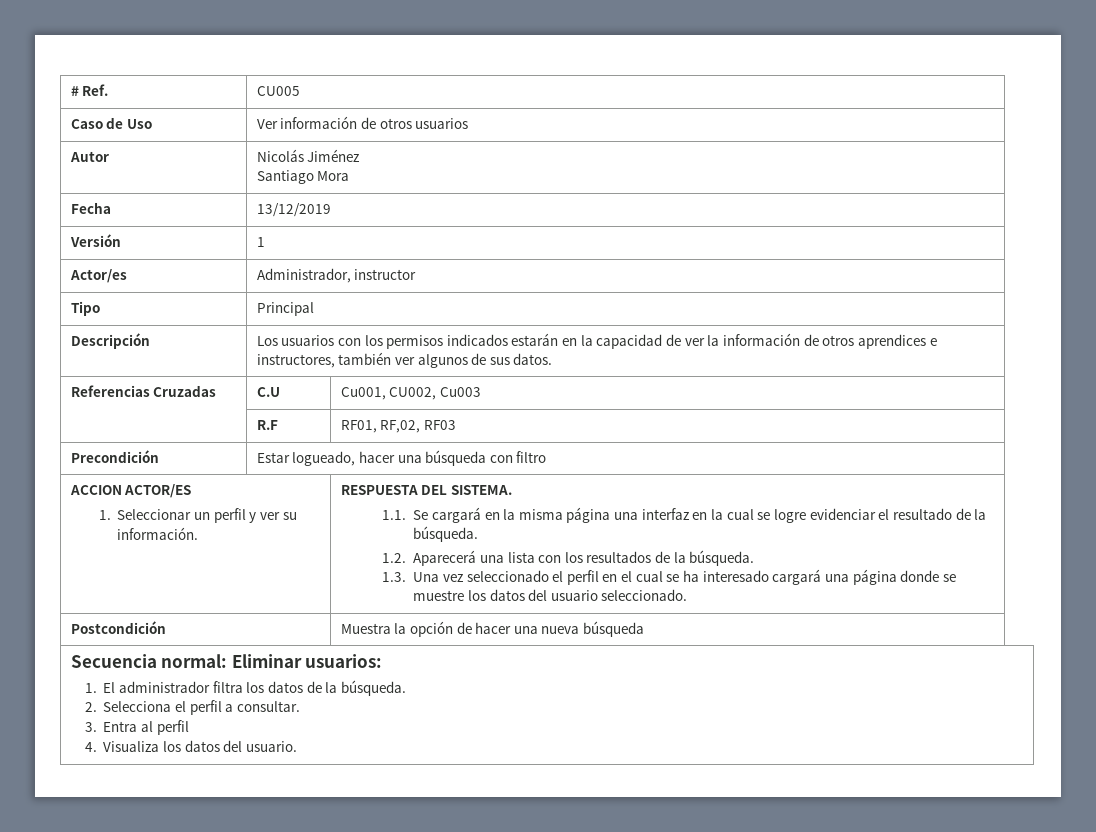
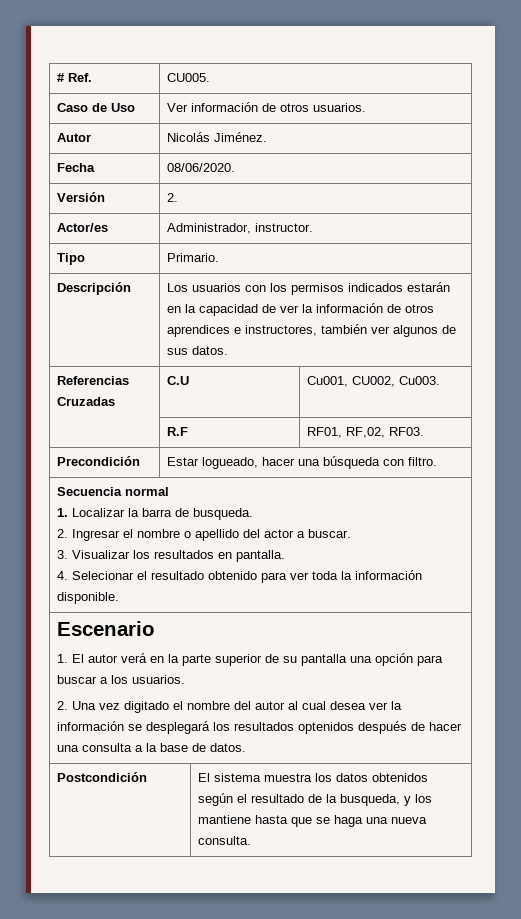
[256,86,300,96] CU005 -> [167,73,211,82] CU005.
[415,118,469,129] usuarios -> [313,103,367,112] usuarios.
[307,149,361,162] [256,170,350,184] Jiménez // Santiago Mora -> [214,132,268,142] Jiménez.
[256,203,331,217] 13/12/2019 -> [167,163,236,172] 08/06/2020.
[256,237,265,247] 1 -> [167,193,179,202] 2.
[354,269,417,280] instructor -> [255,223,314,232] instructor.
[256,302,314,316] Principal -> [167,253,220,262] Primario.
[439,387,481,397] Cu003 -> [399,376,441,385] Cu003.
[423,420,456,430] RF03 -> [389,427,425,436] RF03.
[516,451,547,463] [69,484,192,498] [98,508,297,523] [117,527,199,540] [340,485,512,495] [382,507,987,523] [413,526,479,542] [382,550,755,566] [382,569,956,585] [413,589,688,601] [70,621,166,634] [340,621,645,637] [70,654,383,668] [84,680,406,696] [84,700,300,715] [84,720,189,735] [84,740,297,752] filtro // ACCION ACTOR/ES // 1. Seleccionar un perfil y ver su información. | RESPUESTA DEL SISTEMA. // 1.1. Se cargará en la misma página una interfaz en la cual se logre evidenciar el resultado de la búsqueda. // 1.2. Aparecerá una lista con los resultados de la búsqueda. // 1.3. Una vez seleccionado el perfil en el cual se ha interesado cargará una página donde se muestre los datos del usuario seleccionado. // Postcondición | Muestra la opción de hacer una nueva búsqueda // Secuencia normal: Eliminar usuarios: // 1. El administrador filtra los datos de la búsqueda. // 2. Selecciona el perfil a consultar. // 3. Entra al perfil // 4. Visualiza los datos del usuario. -> [408,457,438,466] [57,487,170,496] [57,508,254,520] [57,529,352,541] [57,550,286,562] [57,570,423,583] [57,592,120,604] [57,621,156,636] [57,653,444,666] [57,675,186,684] [57,701,403,713] [57,721,463,734] [57,743,247,752] [57,772,148,782] [198,773,429,782] [198,793,433,806] [198,815,428,827] [198,836,252,845] filtro. // Secuencia normal // 1. Localizar la barra de busqueda. // 2. Ingresar el nombre o apellido del actor a buscar. // 3. Visualizar los resultados en pantalla. // 4. Selecionar el resultado obtenido para ver toda la información disponible. // Escenario // 1. El autor verá en la parte superior de su pantalla una opción para buscar a los usuarios. // 2. Una vez digitado el nombre del autor al cual desea ver la información se desplegará los resultados optenidos después de hacer una consulta a la base de datos. // Postcondición | El sistema muestra los datos obtenidos según el resultado de la busqueda, y los mantiene hasta que se haga una nueva consulta.

